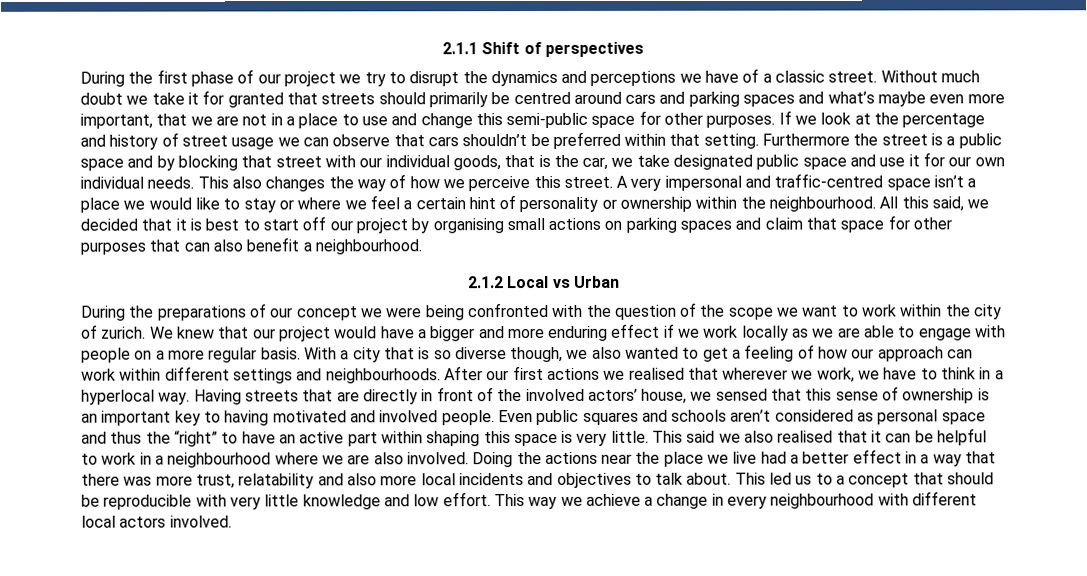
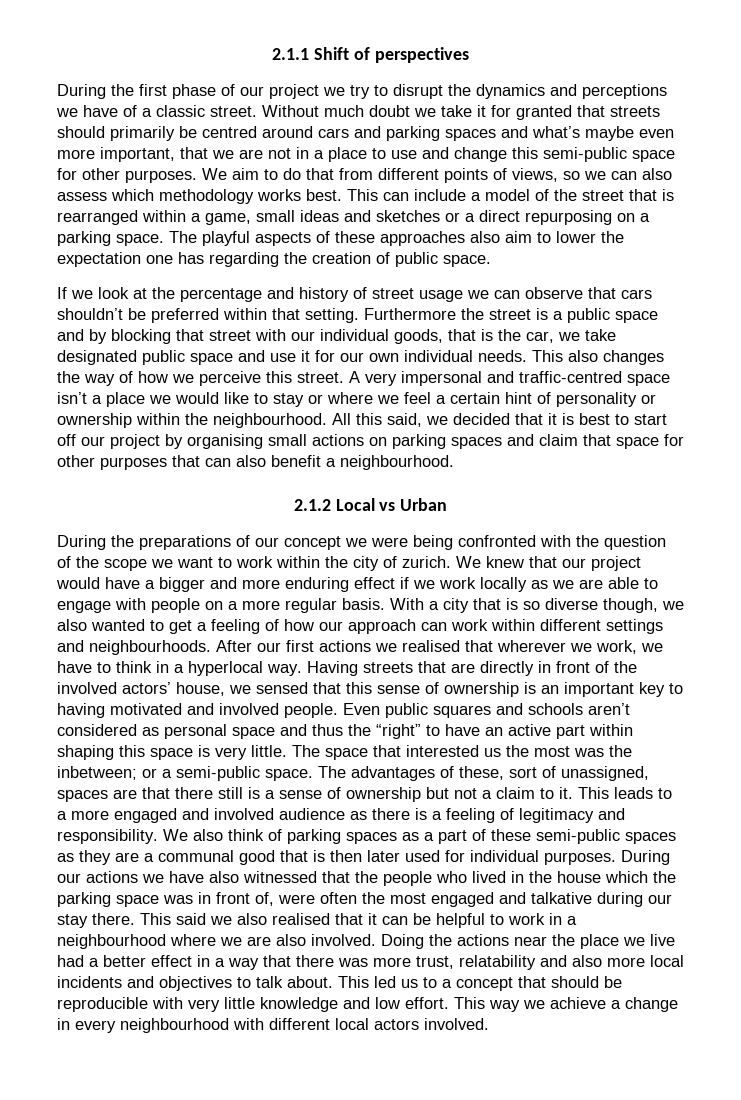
(776, 121) none -> [202,168,672,183] [57,189,674,204] [57,210,650,225] [57,231,624,246] [57,252,491,267] We aim to do that from different points of views, so we can also assess which methodology works best. This can include a model of the street that is rearranged within a game, small ideas and sketches or a direct repurposing on a parking space. The playful aspects of these approaches also aim to lower the expectation one has regarding the creation of public space. //
(649, 436) none -> [292,745,632,760] [57,766,649,781] [57,787,672,802] [57,808,625,823] [57,829,676,844] [57,850,670,865] [57,871,676,886] [57,892,672,907] [57,913,135,928] The space that interested us the most was the inbetween; or a semi-public space. The advantages of these, sort of unassigned, spaces are that there still is a sense of ownership but not a claim to it. This leads to a more engaged and involved audience as there is a feeling of legitimacy and responsibility. We also think of parking spaces as a part of these semi-public spaces as they are a communal good that is then later used for individual purposes. During our actions we have also witnessed that the people who lived in the house which the parking space was in front of, were often the most engaged and talkative during our stay there.

